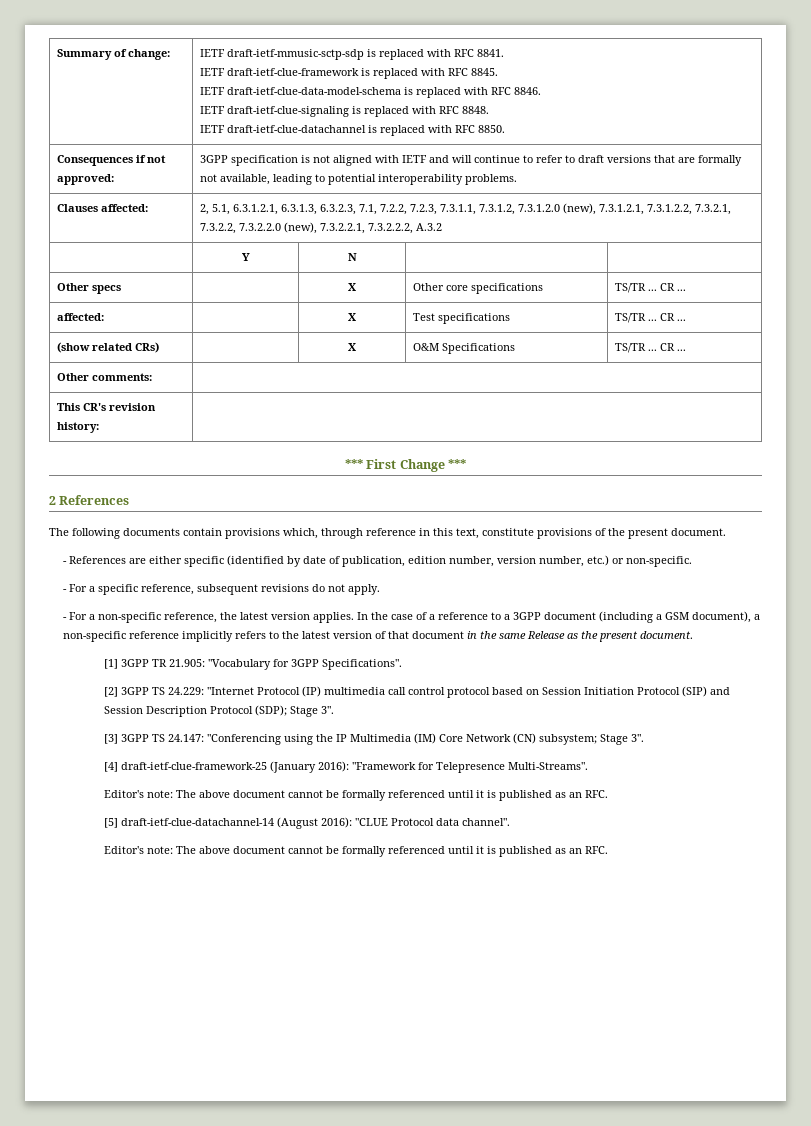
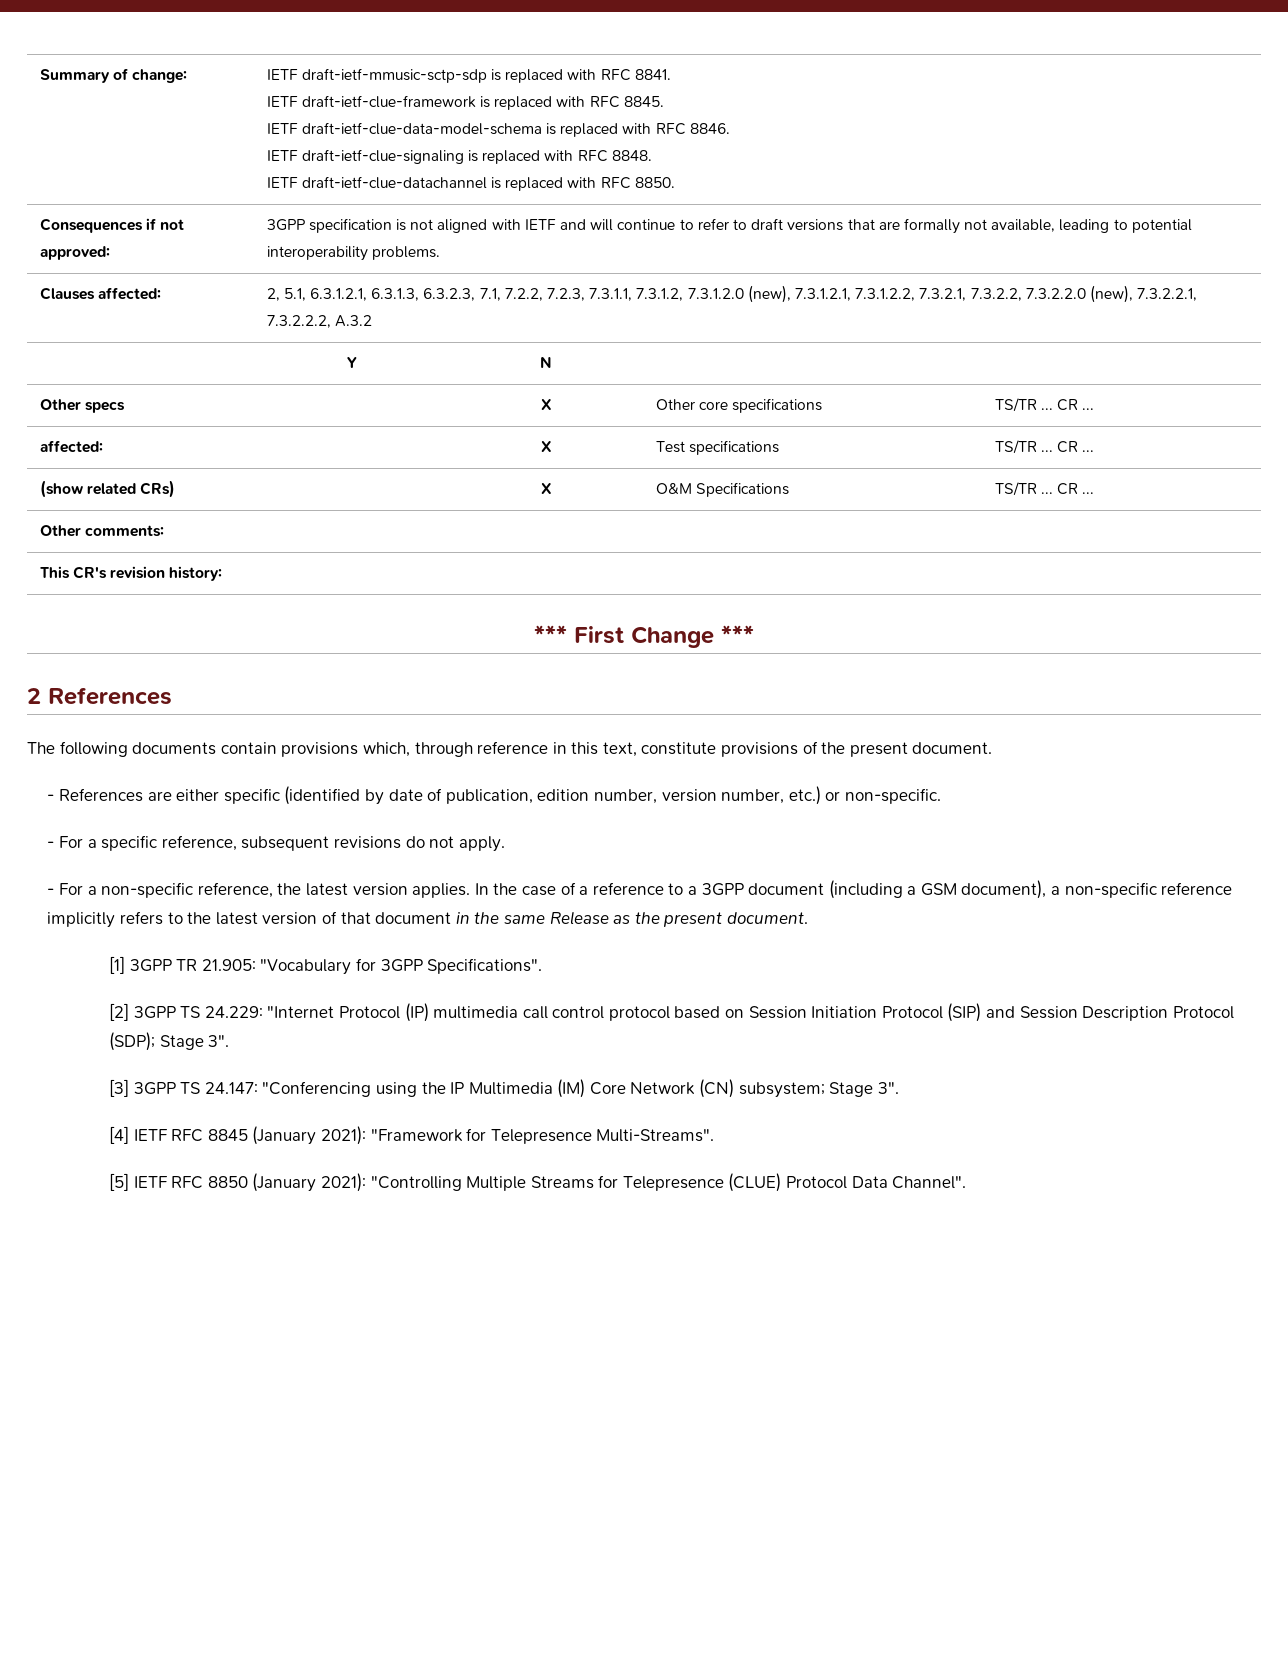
[121,761,350,773] draft-ietf-clue-framework-25 (January 2016): -> [133,1126,366,1145] IETF RFC 8845 (January 2021):
[104,790,609,801] [104,817,511,829] [104,846,609,857] Editor's note: The above document cannot be formally referenced until it is published as an RFC. // [5] draft-ietf-clue-datachannel-14 (August 2016): "CLUE Protocol data channel". // Editor's note: The above document cannot be formally referenced until it is published as an RFC. -> [108,1173,967,1192] [5] IETF RFC 8850 (January 2021): "Controlling Multiple Streams for Telepresence (CLUE) Protocol Data Channel".

